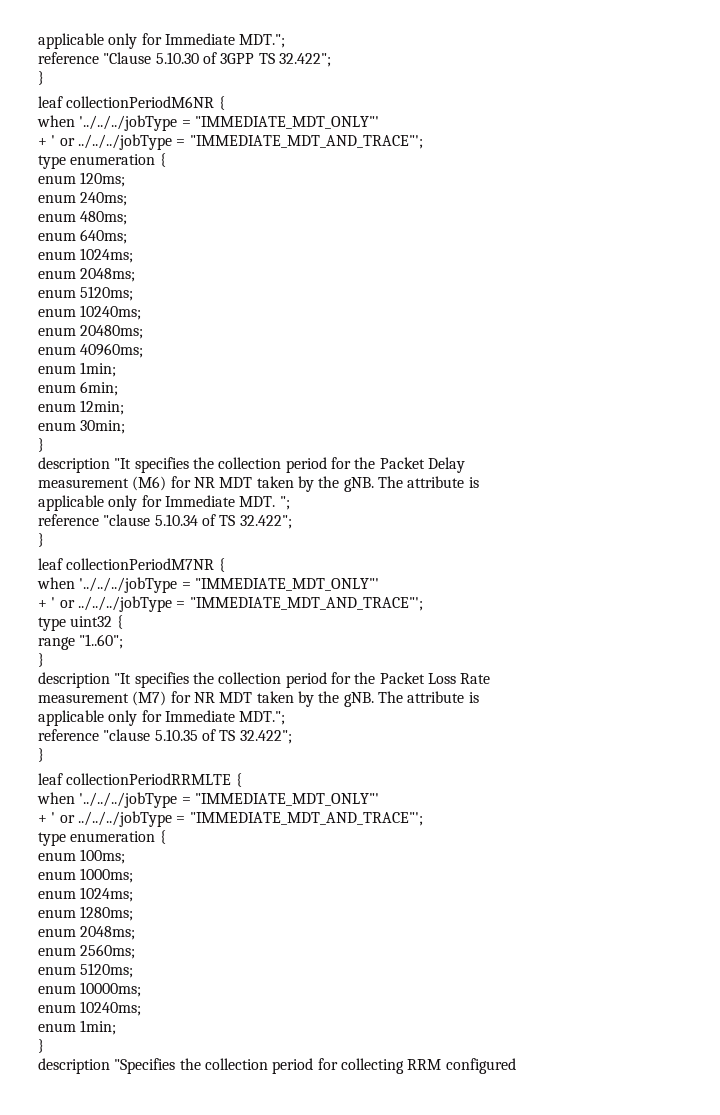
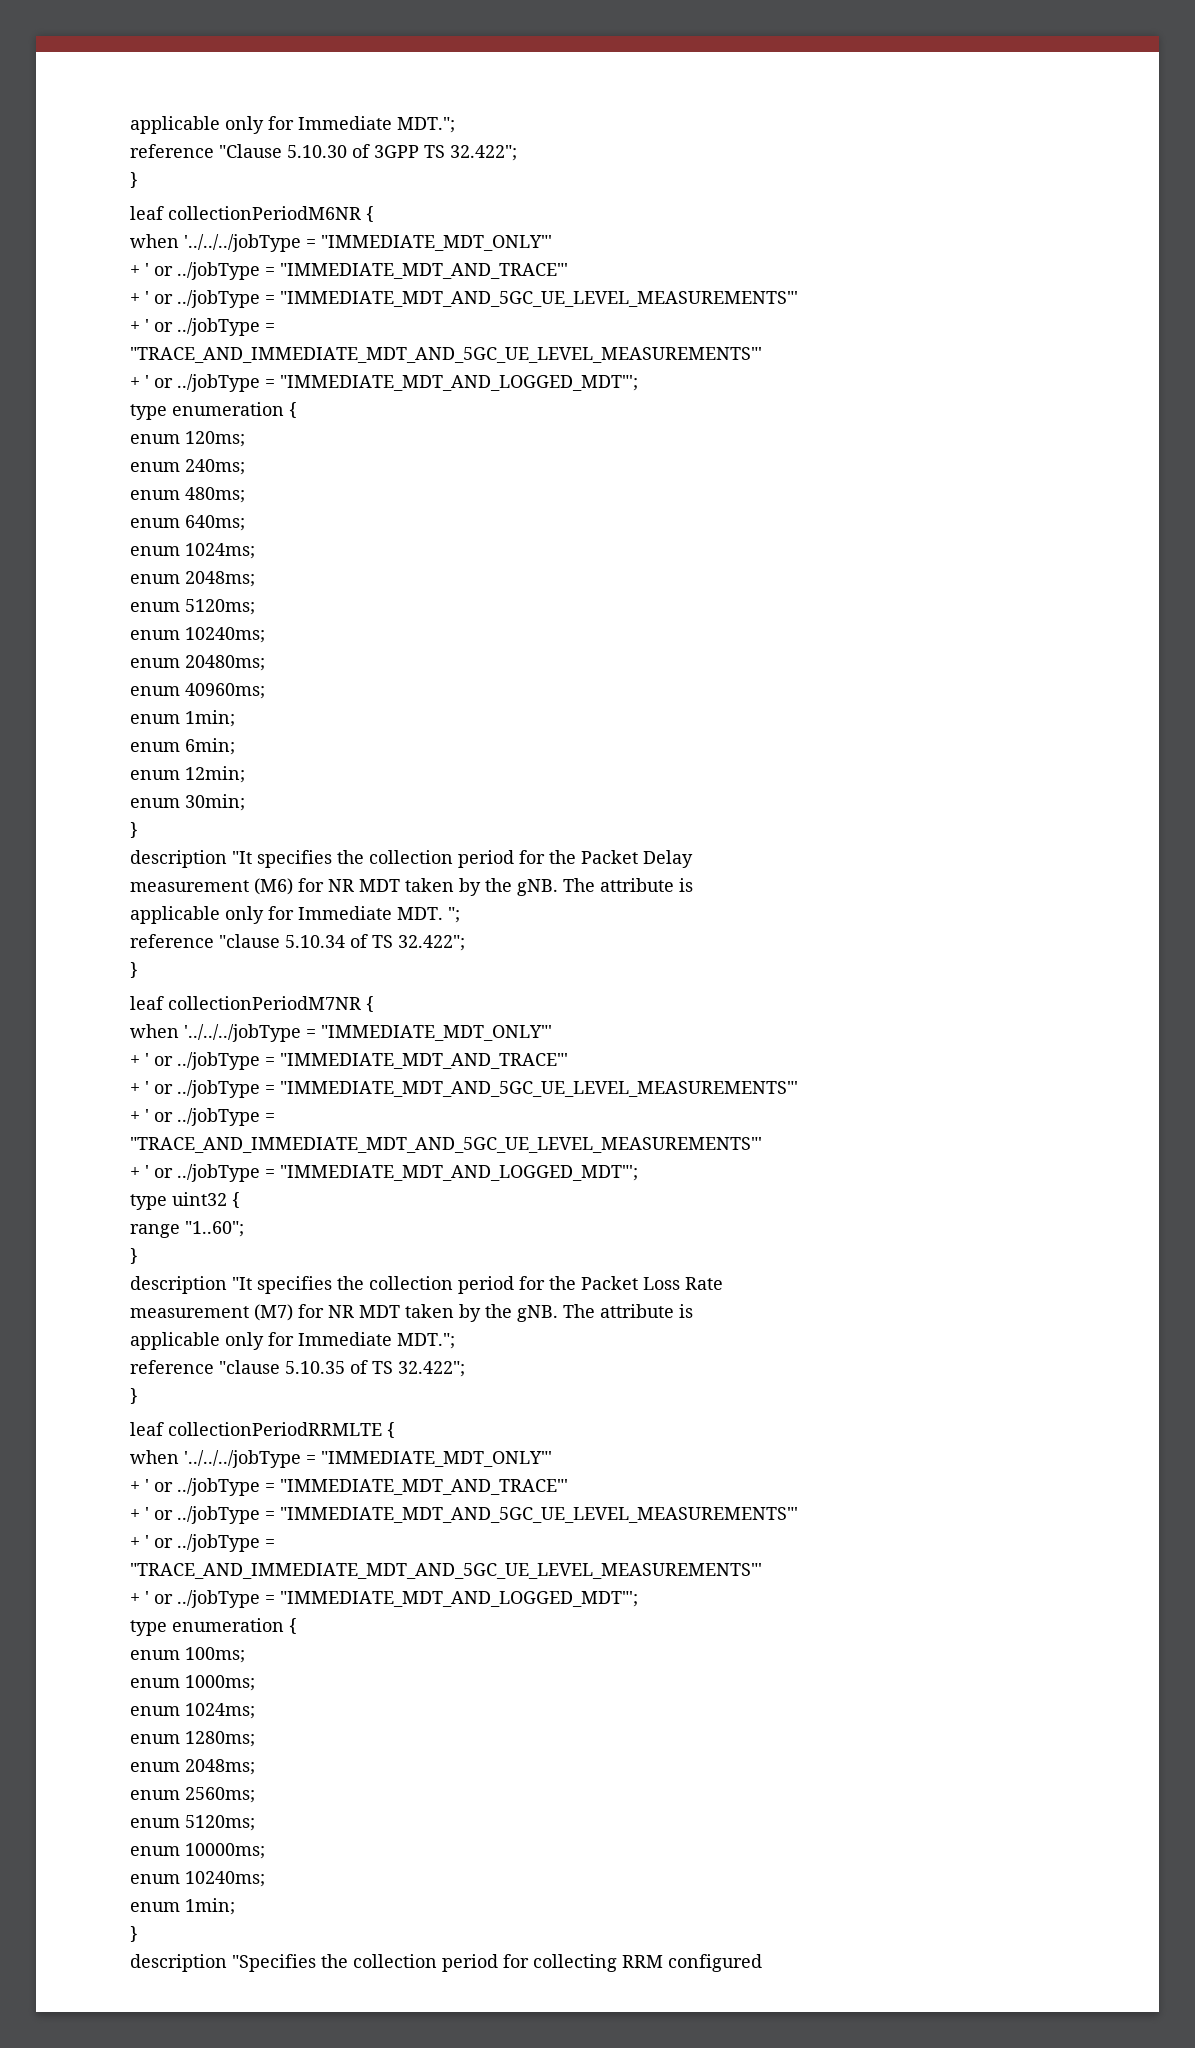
[77,134,423,150] ../../../jobType = "IMMEDIATE_MDT_AND_TRACE"'; -> [177,262,568,280] [130,290,798,308] [130,318,275,336] [130,347,762,363] [130,374,638,392] ../jobType = "IMMEDIATE_MDT_AND_TRACE"' // + ' or ../jobType = "IMMEDIATE_MDT_AND_5GC_UE_LEVEL_MEASUREMENTS"' // + ' or ../jobType = // "TRACE_AND_IMMEDIATE_MDT_AND_5GC_UE_LEVEL_MEASUREMENTS"' // + ' or ../jobType = "IMMEDIATE_MDT_AND_LOGGED_MDT"';
[77,596,423,612] ../../../jobType = "IMMEDIATE_MDT_AND_TRACE"'; -> [177,1052,568,1070] [130,1080,798,1098] [130,1108,275,1126] [130,1137,762,1153] [130,1164,638,1182] ../jobType = "IMMEDIATE_MDT_AND_TRACE"' // + ' or ../jobType = "IMMEDIATE_MDT_AND_5GC_UE_LEVEL_MEASUREMENTS"' // + ' or ../jobType = // "TRACE_AND_IMMEDIATE_MDT_AND_5GC_UE_LEVEL_MEASUREMENTS"' // + ' or ../jobType = "IMMEDIATE_MDT_AND_LOGGED_MDT"';
[77,811,423,827] ../../../jobType = "IMMEDIATE_MDT_AND_TRACE"'; -> [177,1478,568,1496] [130,1506,798,1524] [130,1534,275,1552] [130,1563,762,1579] [130,1590,638,1608] ../jobType = "IMMEDIATE_MDT_AND_TRACE"' // + ' or ../jobType = "IMMEDIATE_MDT_AND_5GC_UE_LEVEL_MEASUREMENTS"' // + ' or ../jobType = // "TRACE_AND_IMMEDIATE_MDT_AND_5GC_UE_LEVEL_MEASUREMENTS"' // + ' or ../jobType = "IMMEDIATE_MDT_AND_LOGGED_MDT"';

